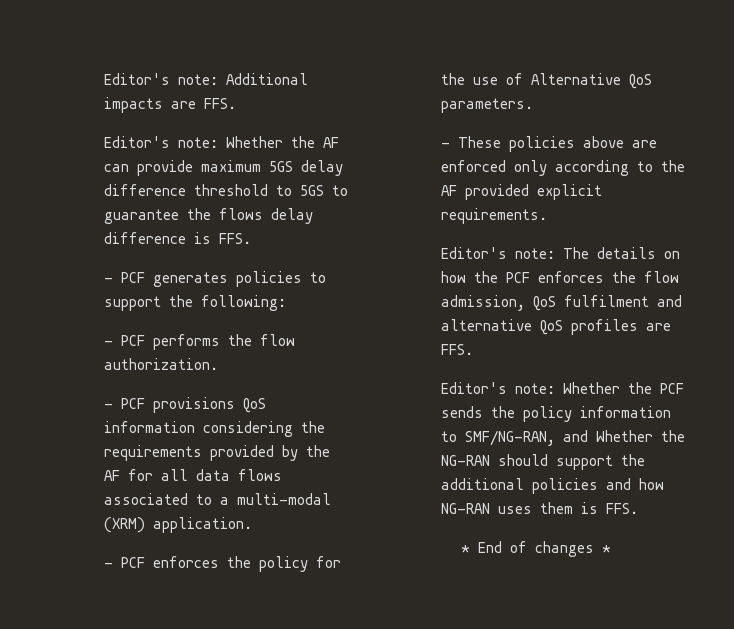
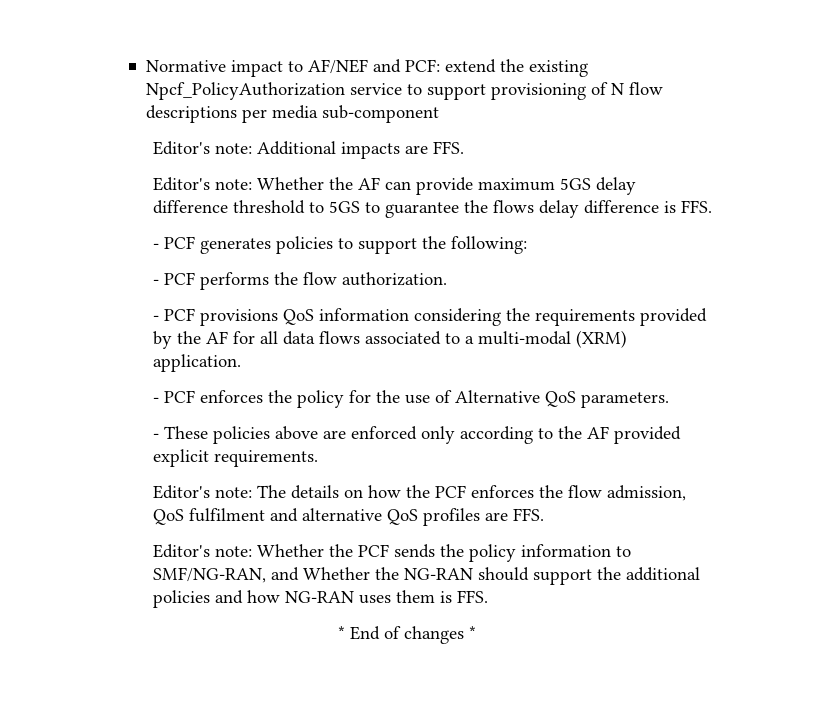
(104, 79) none -> [145,59,588,77] [145,82,663,100] [145,105,439,123] Normative impact to AF/NEF and PCF: extend the existing Npcf_PolicyAuthorization service to support provisioning of N flow descriptions per media sub-component //

